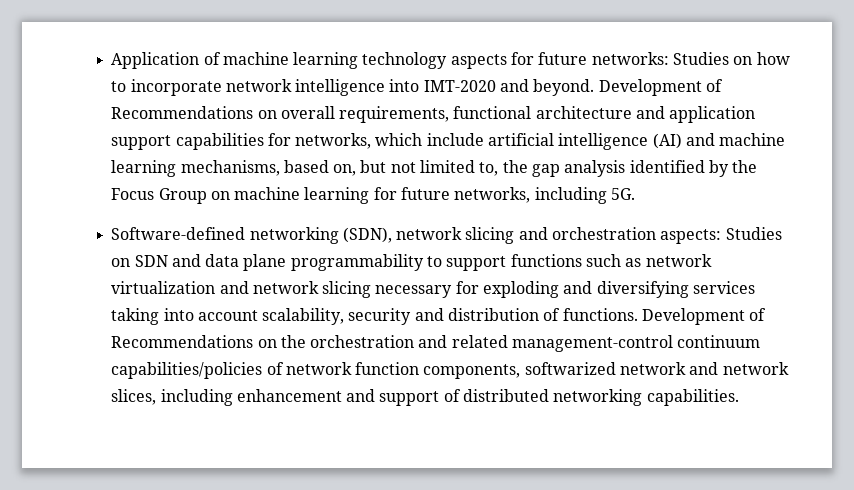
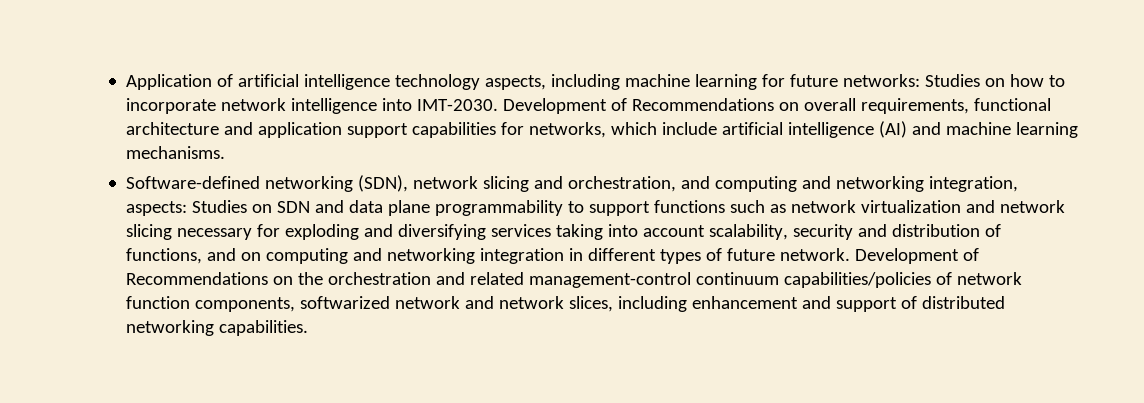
[222,52,507,69] machine learning technology aspects -> [237,74,757,90] artificial intelligence technology aspects, including machine learning
[423,79,595,96] IMT-2020 and beyond. -> [416,99,498,111] IMT-2030.
[180,160,758,177] [111,187,636,204] mechanisms, based on, but not limited to, the gap analysis identified by the Focus Group on machine learning for future networks, including 5G. -> [125,146,225,159] mechanisms.
[552,227,657,240] orchestration -> [567,176,1018,192] orchestration, and computing and networking integration,
[562,308,638,321] functions. -> [125,248,850,264] functions, and on computing and networking integration in different types of future network.

